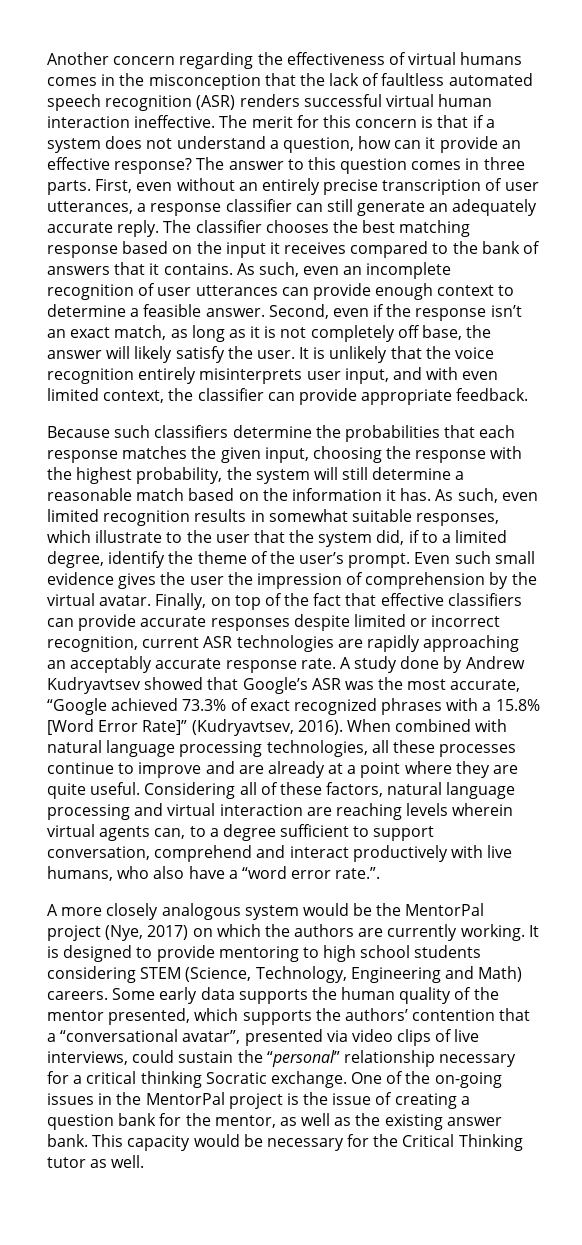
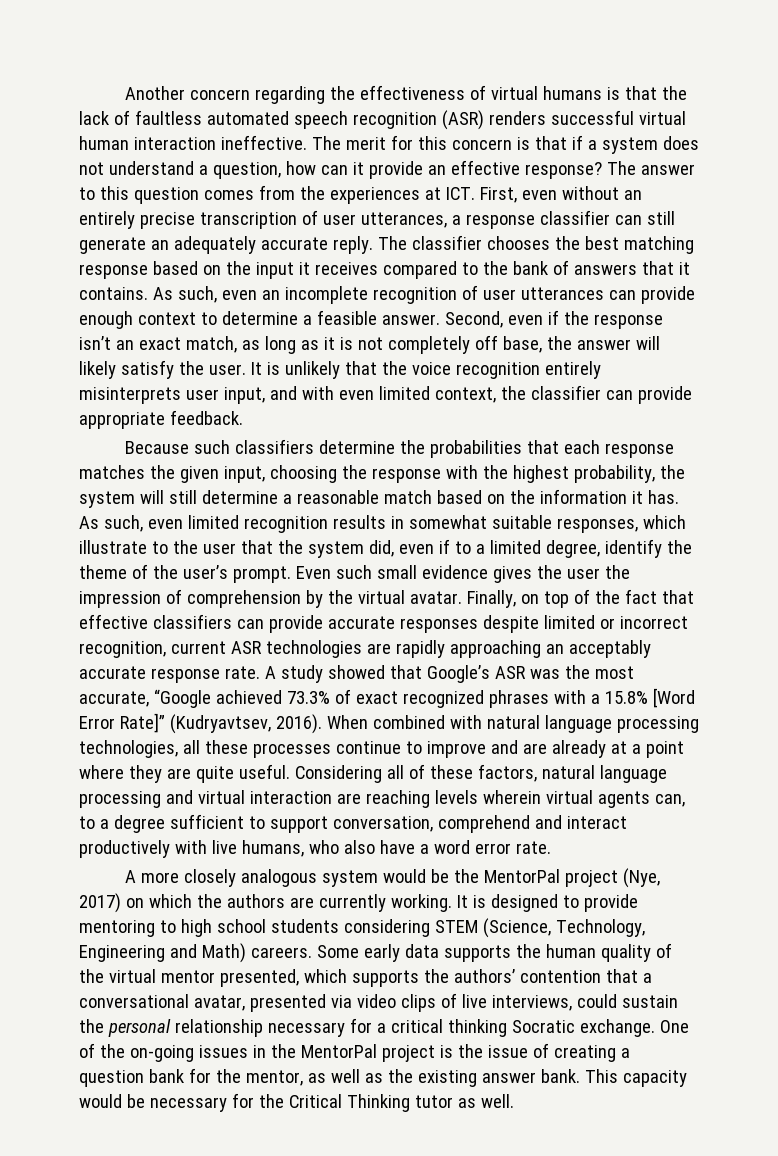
[47,73,261,90] comes in the misconception -> [606,87,620,100] is
[465,157,525,170] [47,180,91,195] in three parts. -> [258,185,475,204] from the experiences at ICT.
(405, 537) none -> [398,544,434,554] even
[400,656,525,673] [47,677,141,694] done by Andrew Kudryavtsev -> (323, 674) none
[241,866,381,879] “word error rate.”. -> [433,840,551,854] word error rate.
(499, 993) none -> [108,969,156,983] virtual
[60,1029,241,1044] “conversational avatar”, -> [79,994,245,1011] conversational avatar,
[266,1050,340,1067] “personal” -> [107,1019,171,1037] personal

